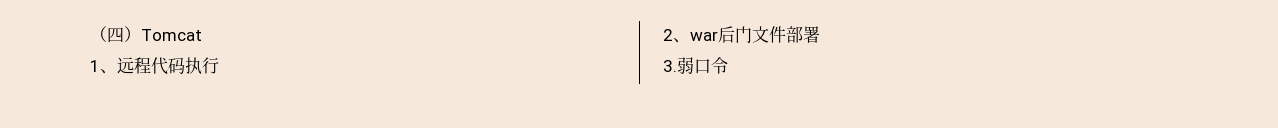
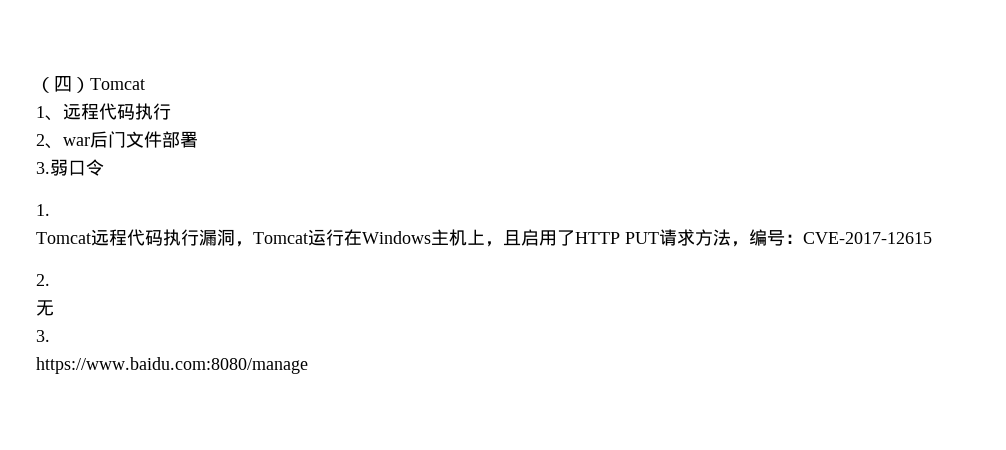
(728, 65) none -> [36,204,50,216] [36,229,932,247] [36,274,50,286] [36,300,54,316] [36,330,50,342] [36,357,308,374] // 1. // Tomcat远程代码执行漏洞，Tomcat运行在Windows主机上，且启用了HTTP PUT请求方法，编号：CVE-2017-12615 // 2. // 无 // 3. // https://www.baidu.com:8080/manage

